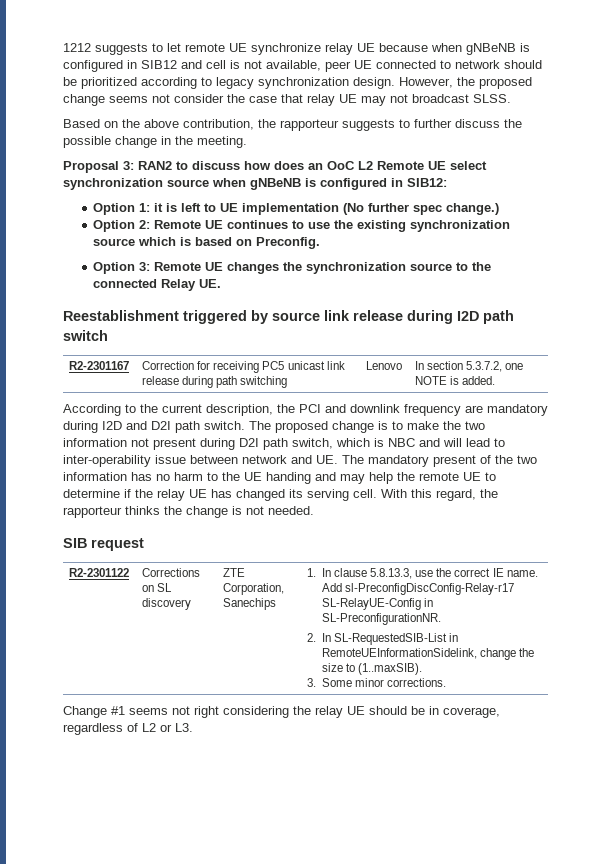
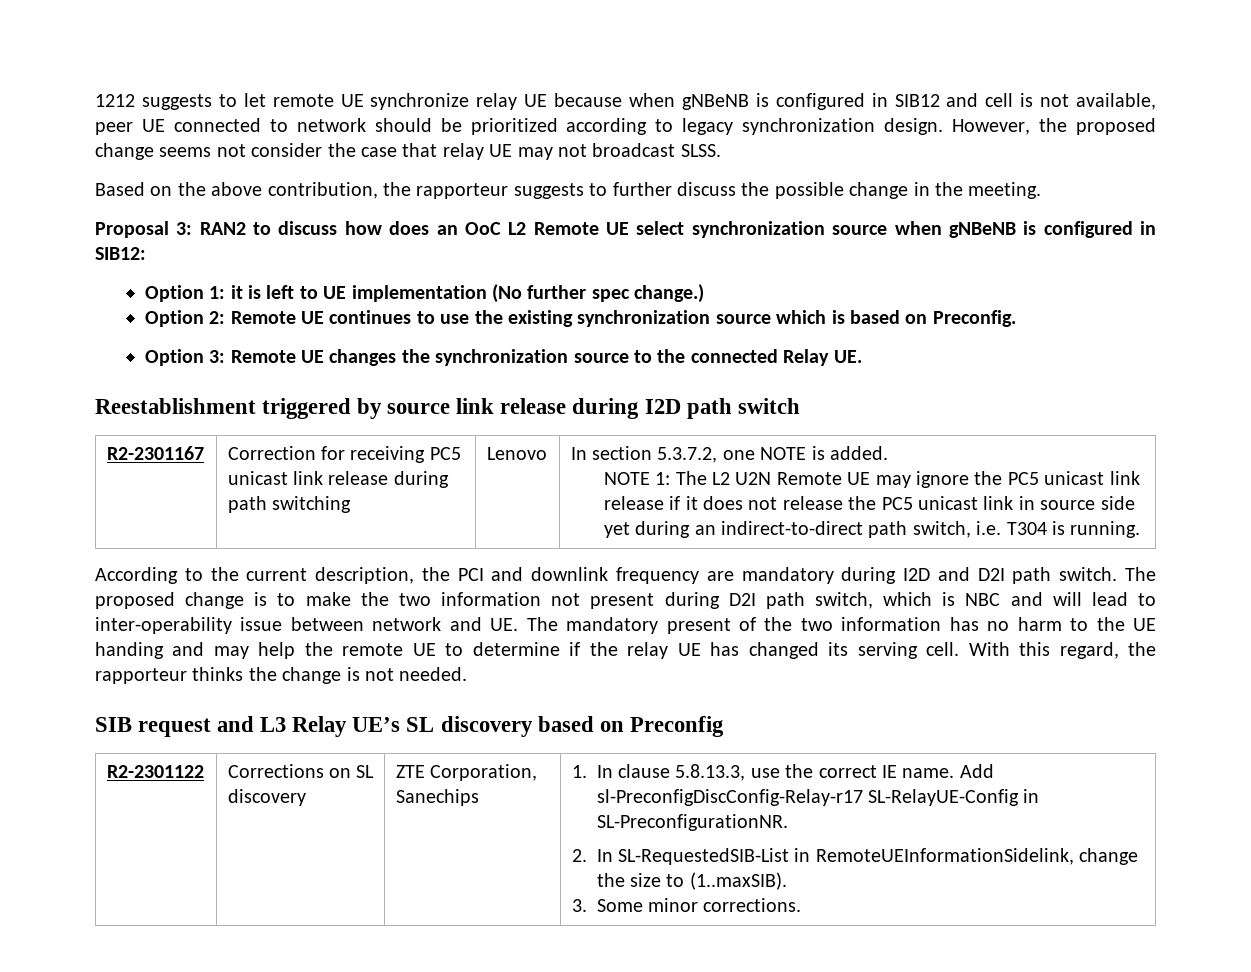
(496, 380) none -> [603,471,1140,488] [603,496,1135,510] [603,521,1141,538] // NOTE 1: The L2 U2N Remote UE may ignore the PC5 unicast link release if it does not release the PC5 unicast link in source side yet during an indirect-to-direct path switch, i.e. T304 is running.
(144, 544) none -> [217,716,724,737] and L3 Relay UE’s SL discovery based on Preconfig
[63,706,500,718] [63,723,193,735] // Change #1 seems not right considering the relay UE should be in coverage, regardless of L2 or L3. -> (802, 905) none

